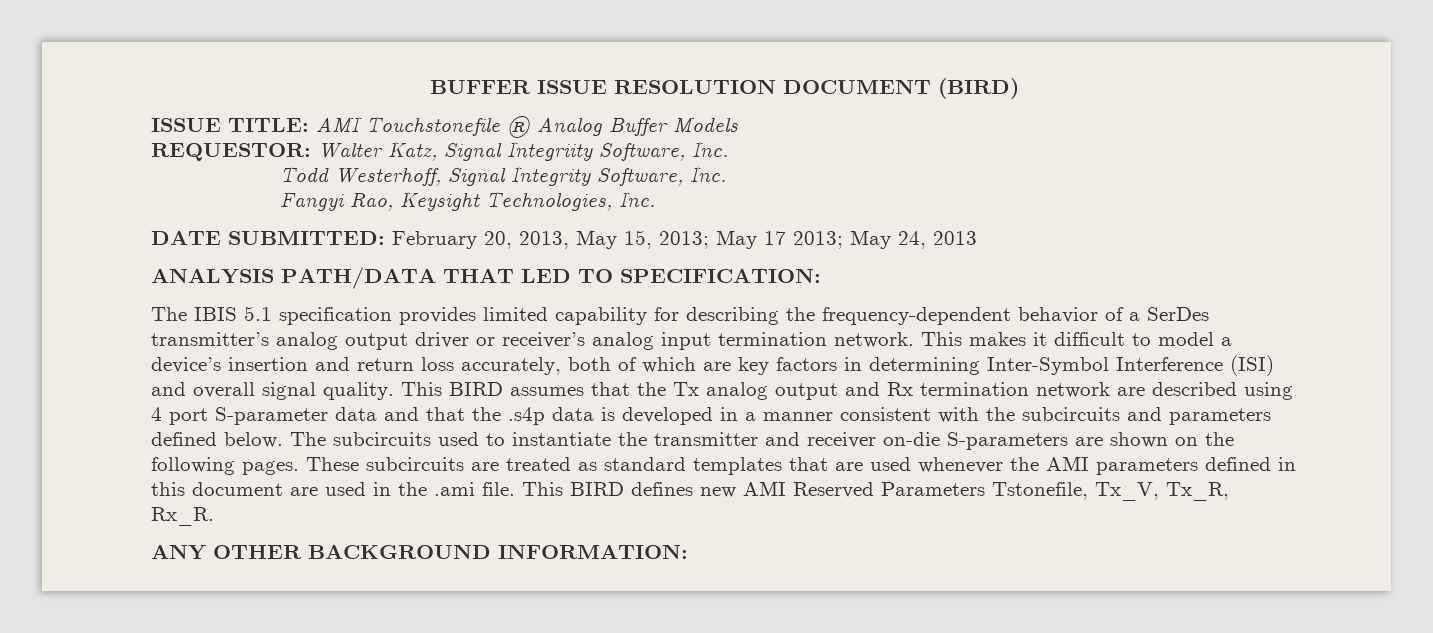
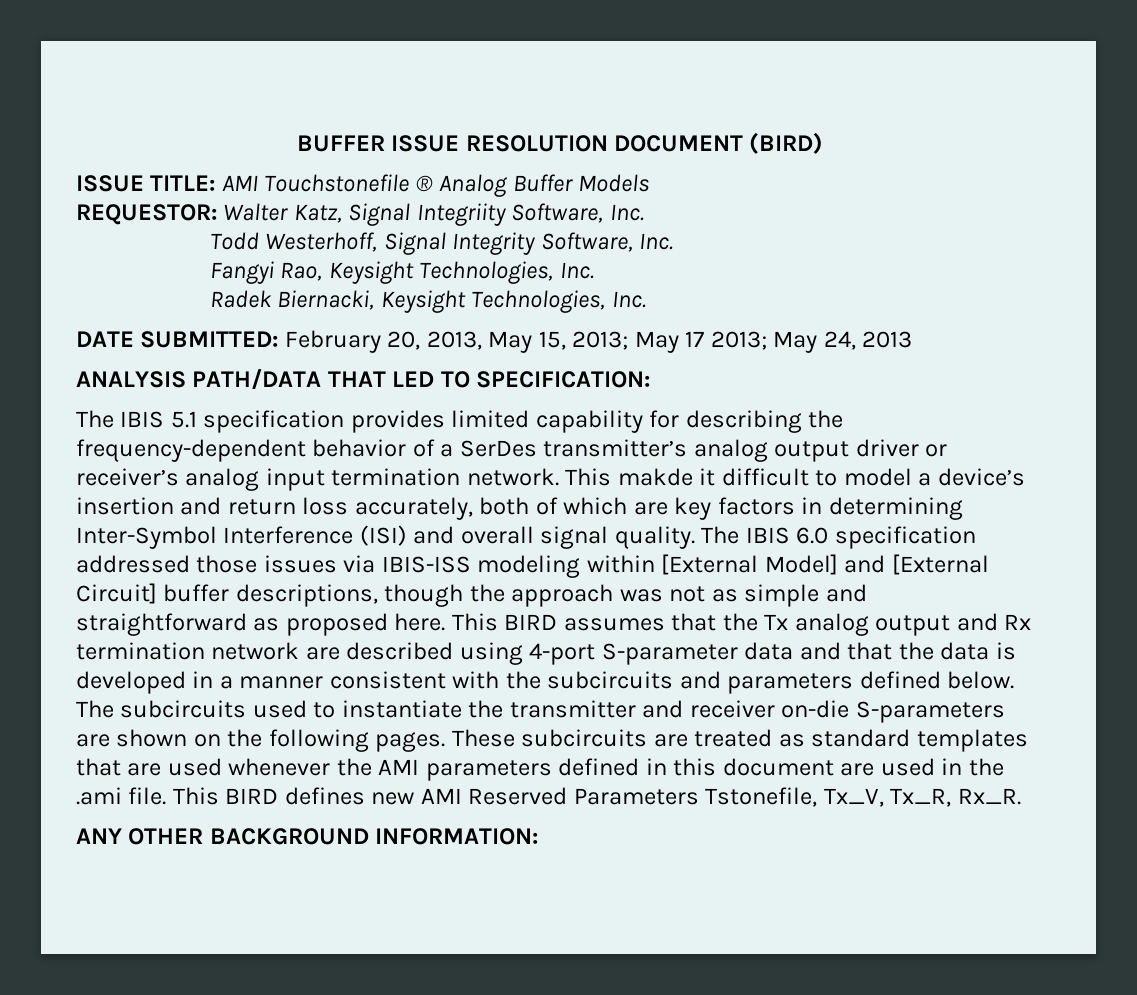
(656, 199) none -> [209,290,646,313] // Radek Biernacki, Keysight Technologies, Inc.
[969,332,1026,346] makes -> [617,468,693,486] makde
(394, 391) none -> [701,526,976,549] [76,554,989,578] [76,583,867,607] [76,613,446,636] The IBIS 6.0 specification addressed those issues via IBIS-ISS modeling within [External Model] and [External Circuit] buffer descriptions, though the approach was not as simple and straightforward as proposed here.
[151,407,208,425] 4 port -> [529,643,596,665] 4-port
[508,407,545,425] .s4p -> (934, 651) none

